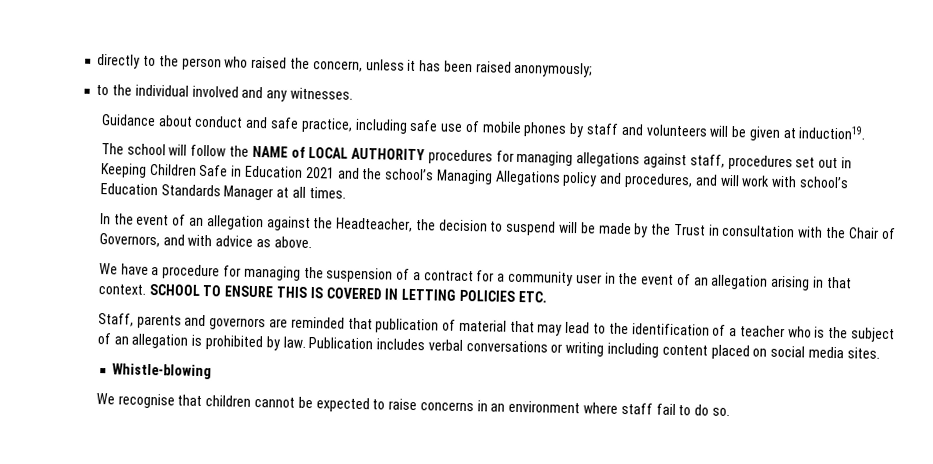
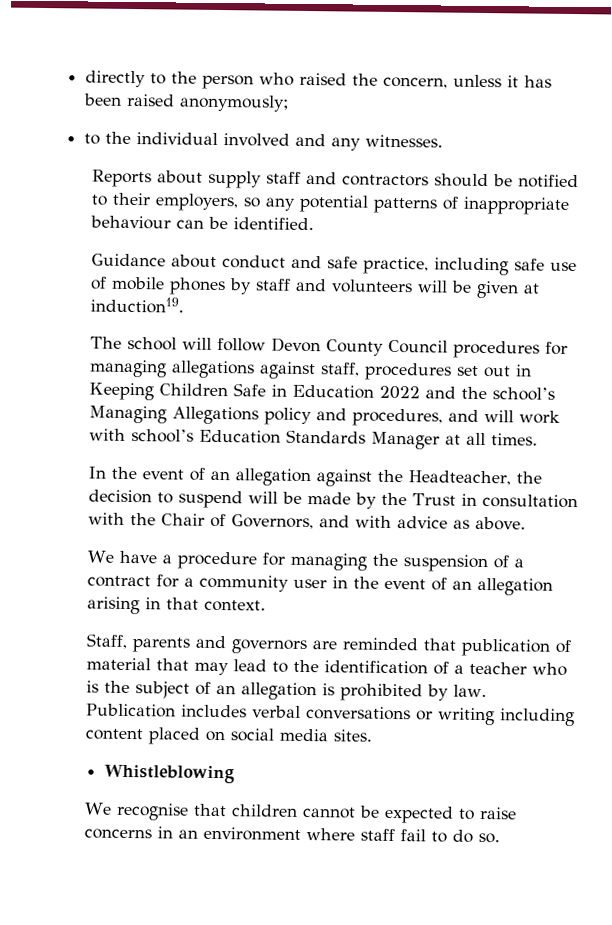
(354, 93) none -> [91,169,579,189] [90,192,570,215] [89,215,314,231] // Reports about supply staff and contractors should be notified to their employers, so any potential patterns of inappropriate behaviour can be identified.
[228,145,426,161] the NAME of LOCAL AUTHORITY -> [270,337,448,356] Devon County Council
[304,166,335,179] 2021 -> [378,385,420,400] 2022
[148,283,547,303] SCHOOL TO ENSURE THIS IS COVERED IN LETTING POLICIES ETC. -> (266, 605) none
[112,363,213,380] Whistle-blowing -> [103,764,235,784] Whistleblowing

